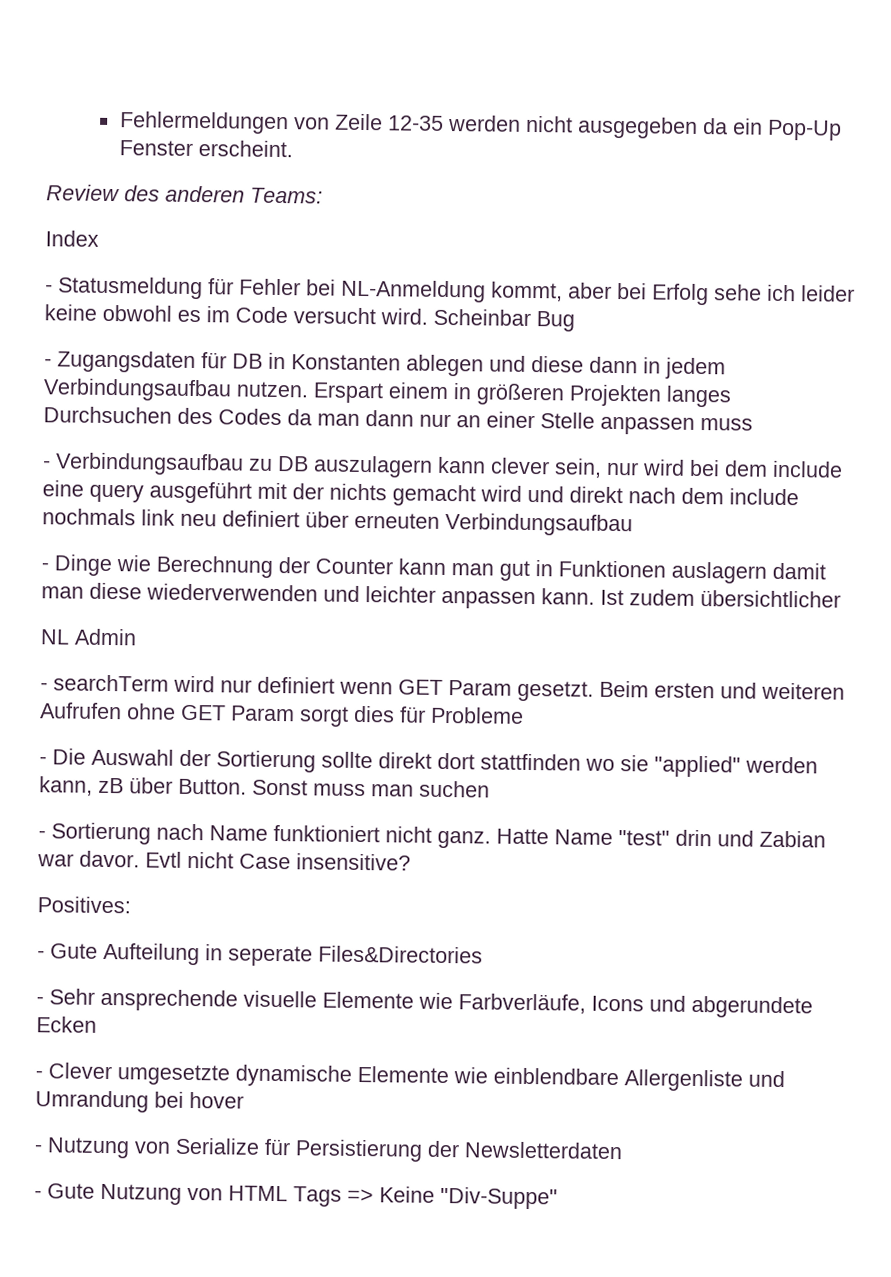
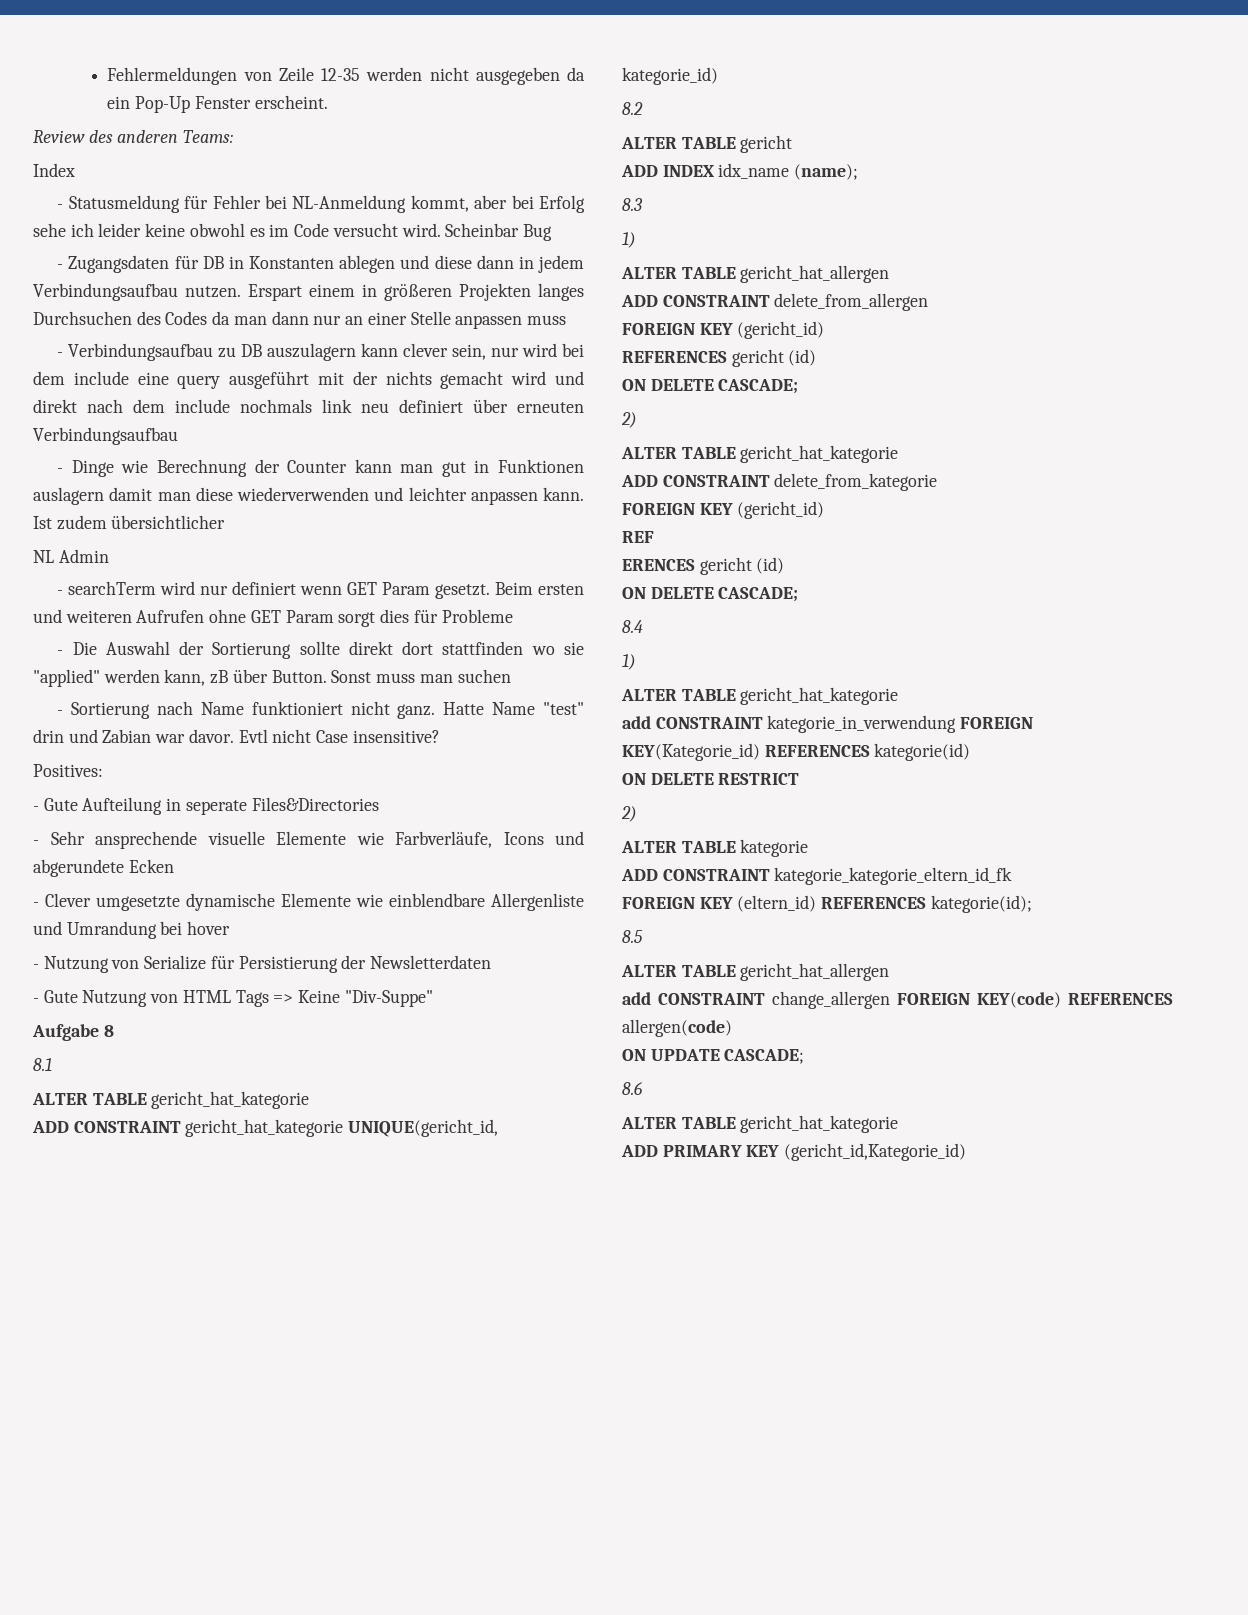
(558, 1198) none -> [32,1024,114,1041] [33,1058,52,1071] [32,1091,310,1109] [32,1119,499,1137] [622,67,718,85] [622,102,643,115] [621,135,793,153] [621,163,859,180] [622,198,643,211] [622,232,636,248] [621,265,890,283] [621,293,929,311] [622,321,825,339] [622,349,817,367] [622,379,799,394] [621,412,637,428] [621,445,899,463] [621,473,938,491] [622,501,825,519] [622,531,654,543] [622,557,785,575] [622,587,799,602] [622,620,643,633] [622,654,636,670] [621,687,899,705] [622,715,1034,733] [622,743,971,761] [622,773,800,785] [621,806,637,822] [621,839,809,857] [621,867,1013,885] [622,895,1032,913] [622,930,643,943] [621,963,890,981] [622,991,1173,1009] [622,1019,732,1037] [622,1049,805,1064] [622,1082,642,1095] [621,1115,899,1133] [621,1143,967,1161] // Aufgabe 8 // 8.1 // ALTER TABLE gericht_hat_kategorie // ADD CONSTRAINT gericht_hat_kategorie UNIQUE(gericht_id, kategorie_id) // 8.2 // ALTER TABLE gericht // ADD INDEX idx_name (name); // 8.3 // 1) // ALTER TABLE gericht_hat_allergen // ADD CONSTRAINT delete_from_allergen // FOREIGN KEY (gericht_id) // REFERENCES gericht (id) // ON DELETE CASCADE; // 2) // ALTER TABLE gericht_hat_kategorie // ADD CONSTRAINT delete_from_kategorie // FOREIGN KEY (gericht_id) // REF // ERENCES gericht (id) // ON DELETE CASCADE; // 8.4 // 1) // ALTER TABLE gericht_hat_kategorie // add CONSTRAINT kategorie_in_verwendung FOREIGN KEY(Kategorie_id) REFERENCES kategorie(id) // ON DELETE RESTRICT // 2) // ALTER TABLE kategorie // ADD CONSTRAINT kategorie_kategorie_eltern_id_fk // FOREIGN KEY (eltern_id) REFERENCES kategorie(id); // 8.5 // ALTER TABLE gericht_hat_allergen // add CONSTRAINT change_allergen FOREIGN KEY(code) REFERENCES allergen(code) // ON UPDATE CASCADE; // 8.6 // ALTER TABLE gericht_hat_kategorie // ADD PRIMARY KEY (gericht_id,Kategorie_id)

